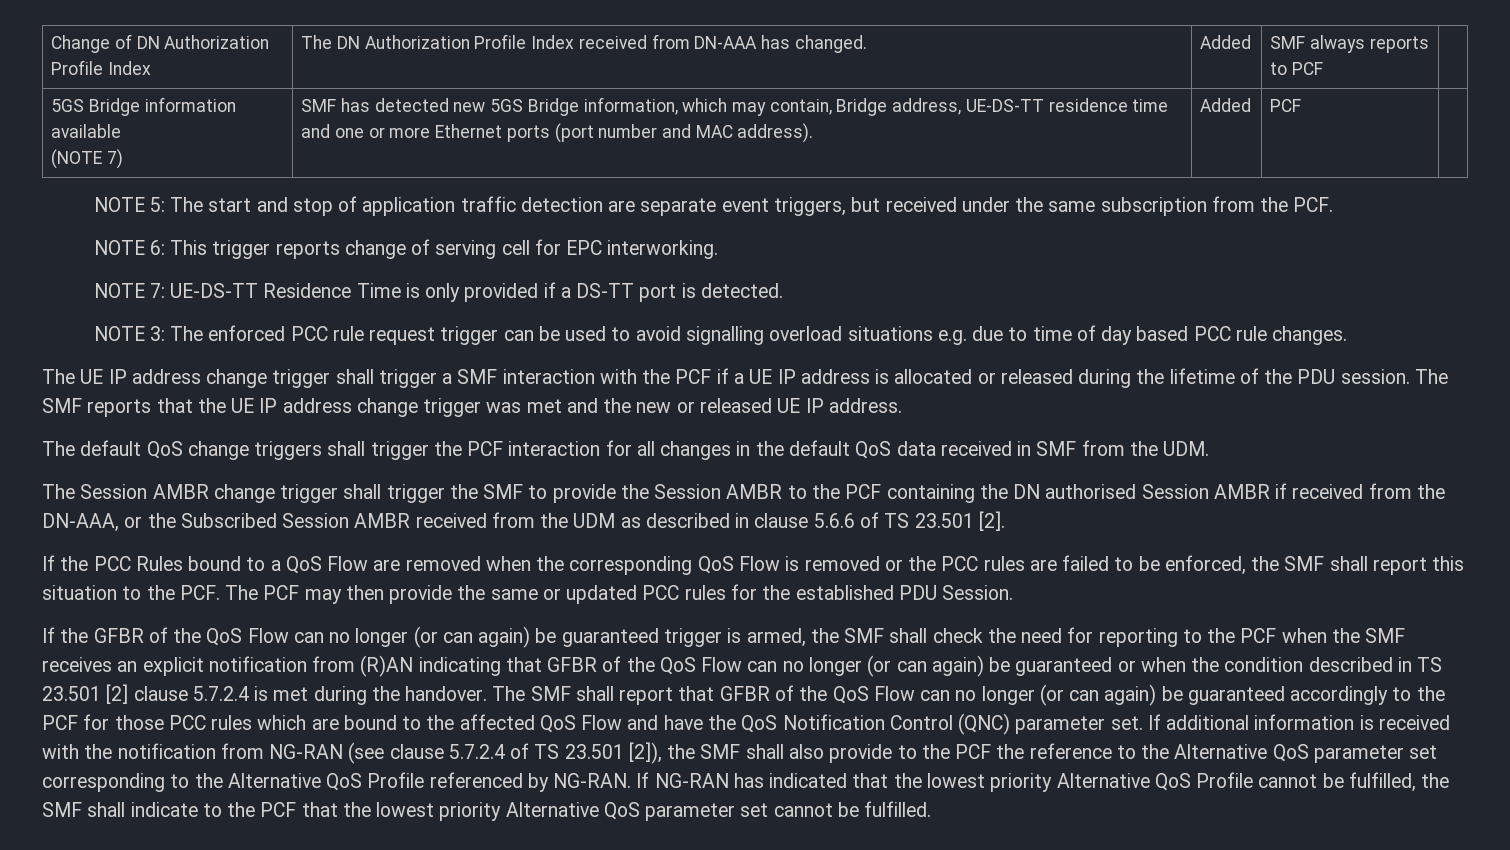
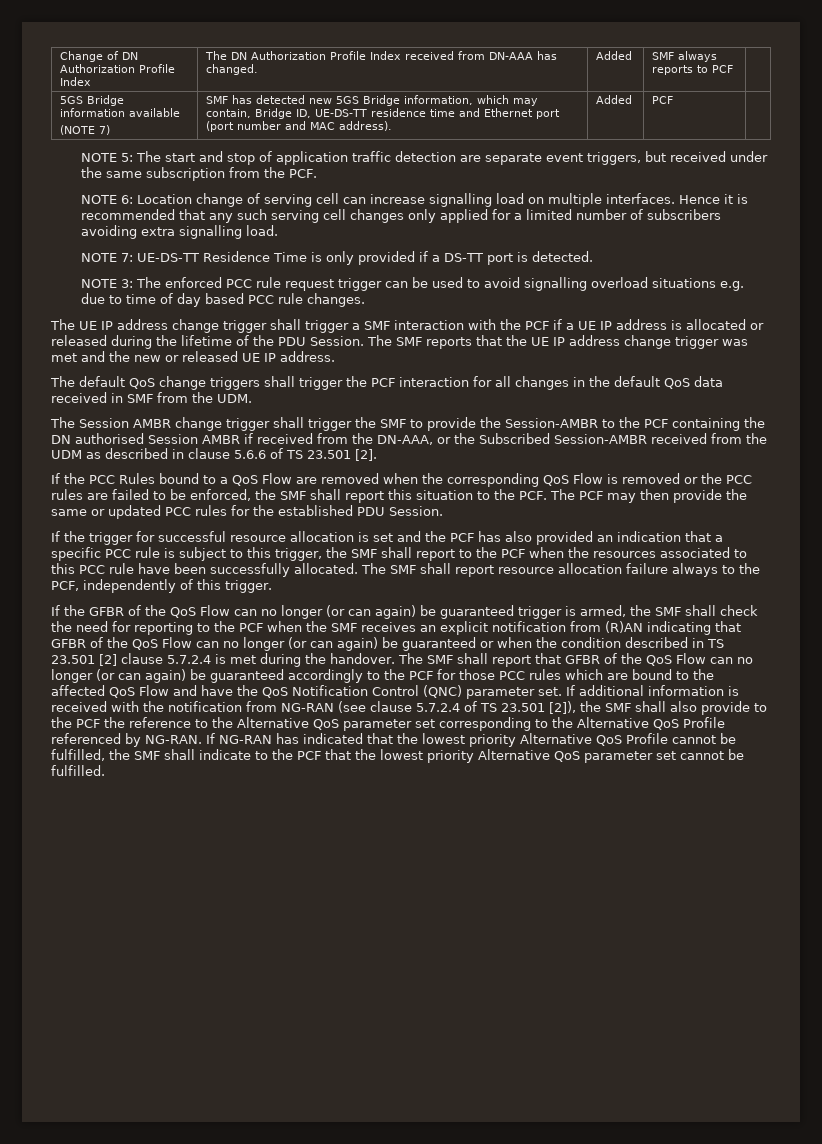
[892,98,962,115] address, -> [296,109,312,118] ID,
[334,124,550,142] one or more Ethernet ports -> [484,108,561,119] Ethernet port
[170,240,340,259] This trigger reports -> [137,194,193,204] Location
[534,239,719,259] for EPC interworking. -> [343,193,749,207] [81,209,722,223] [81,225,279,239] can increase signalling load on multiple interfaces. Hence it is recommended that any such serving cell changes only applied for a limited number of subscribers avoiding extra signalling load.
[1340,369,1410,384] session. -> [310,336,364,346] Session.
[654,484,783,499] Session AMBR -> [505,418,598,428] Session-AMBR
[282,513,411,528] Session AMBR -> [554,434,647,444] Session-AMBR
(1014, 592) none -> [51,531,723,545] [51,547,747,561] [51,563,760,577] [51,579,272,593] // If the trigger for successful resource allocation is set and the PCF has also provided an indication that a specific PCC rule is subject to this trigger, the SMF shall report to the PCF when the resources associated to this PCC rule have been successfully allocated. The SMF shall report resource allocation failure always to the PCF, independently of this trigger.

